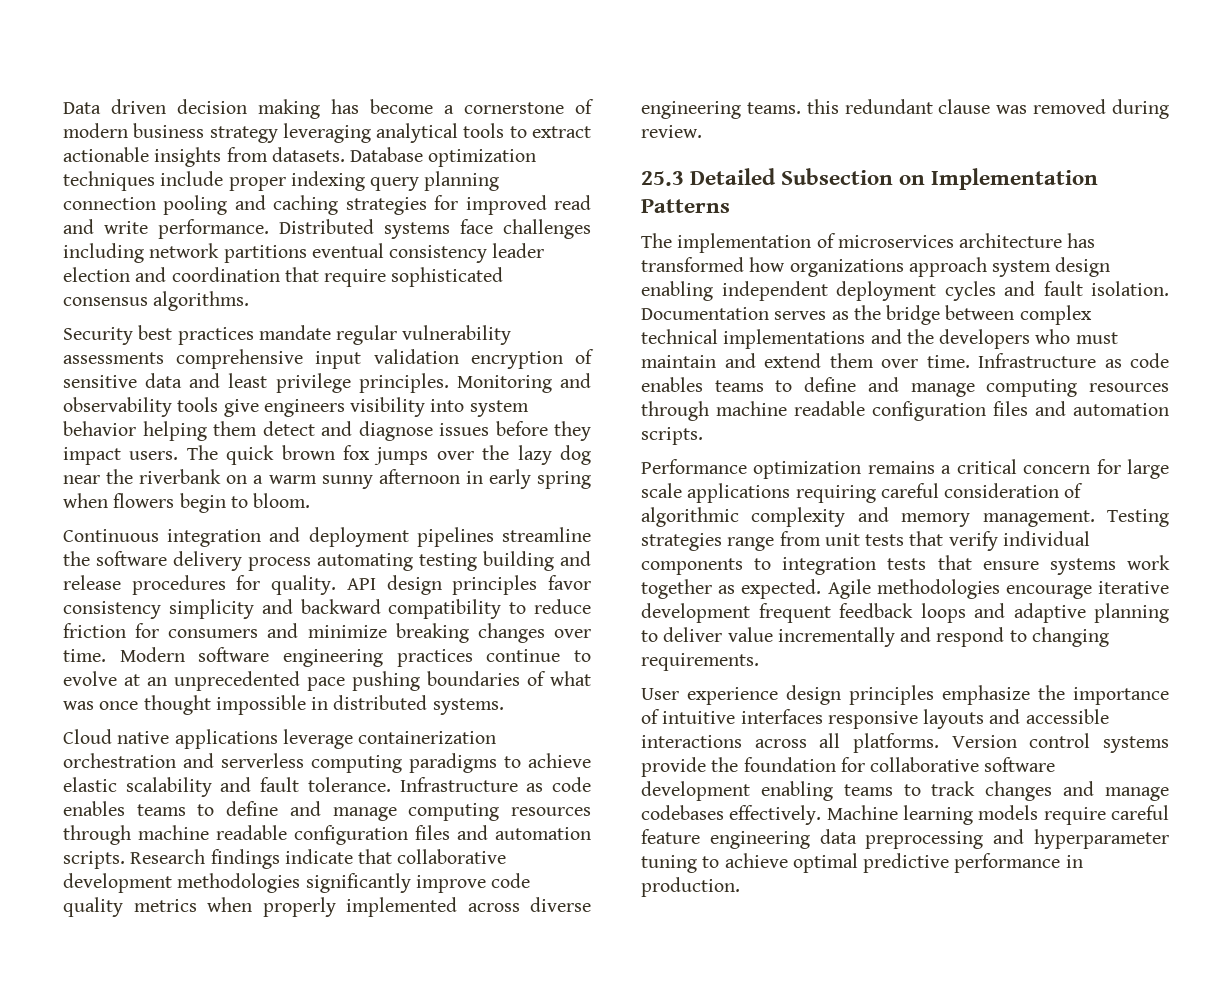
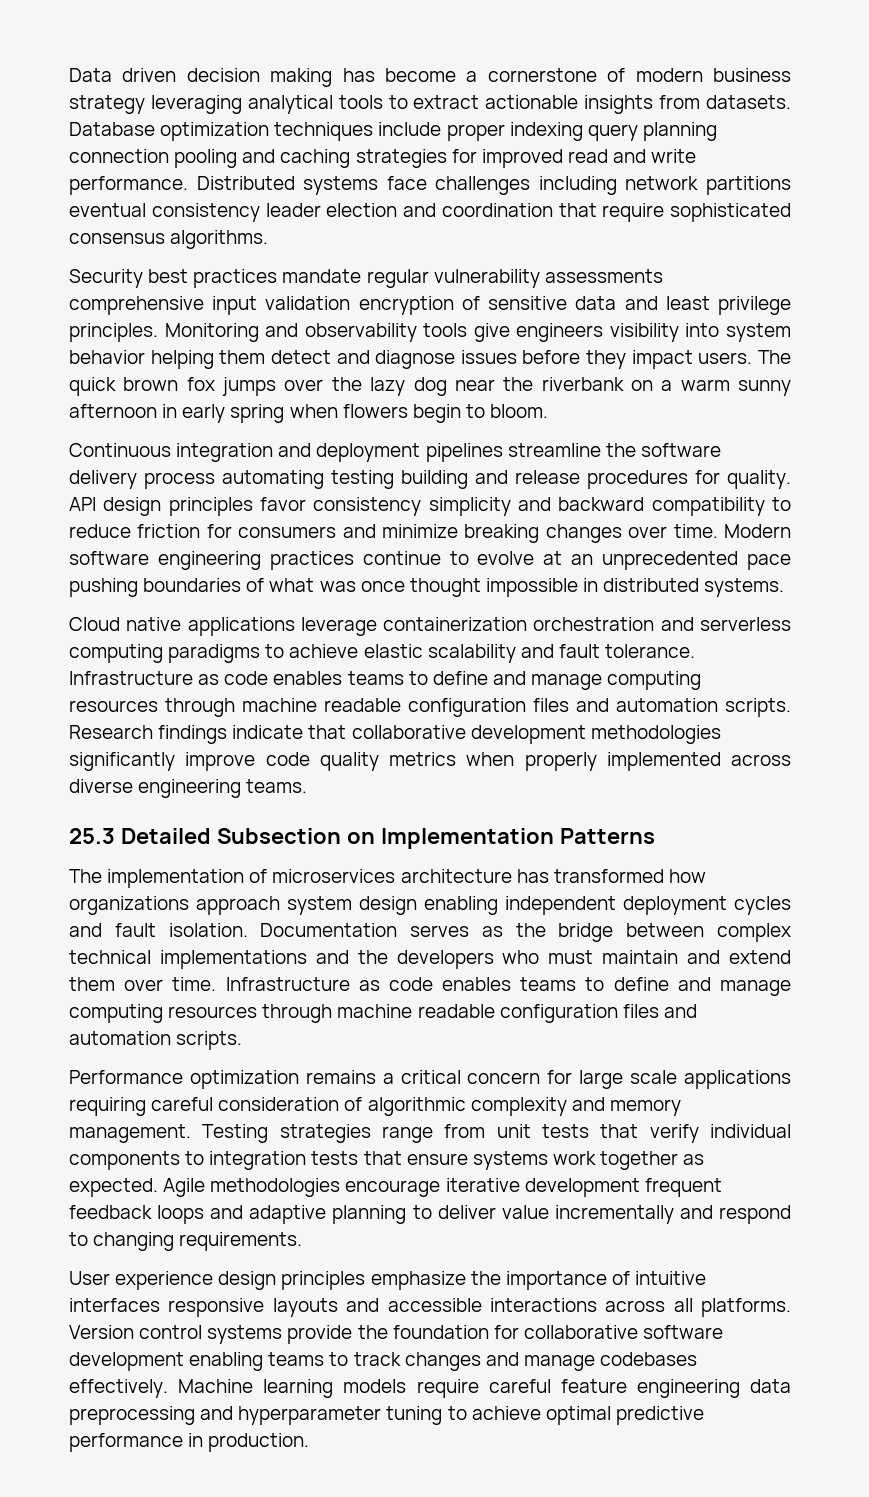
[806,99,1169,119] [641,125,702,138] this redundant clause was removed during review. -> (308, 786) none

